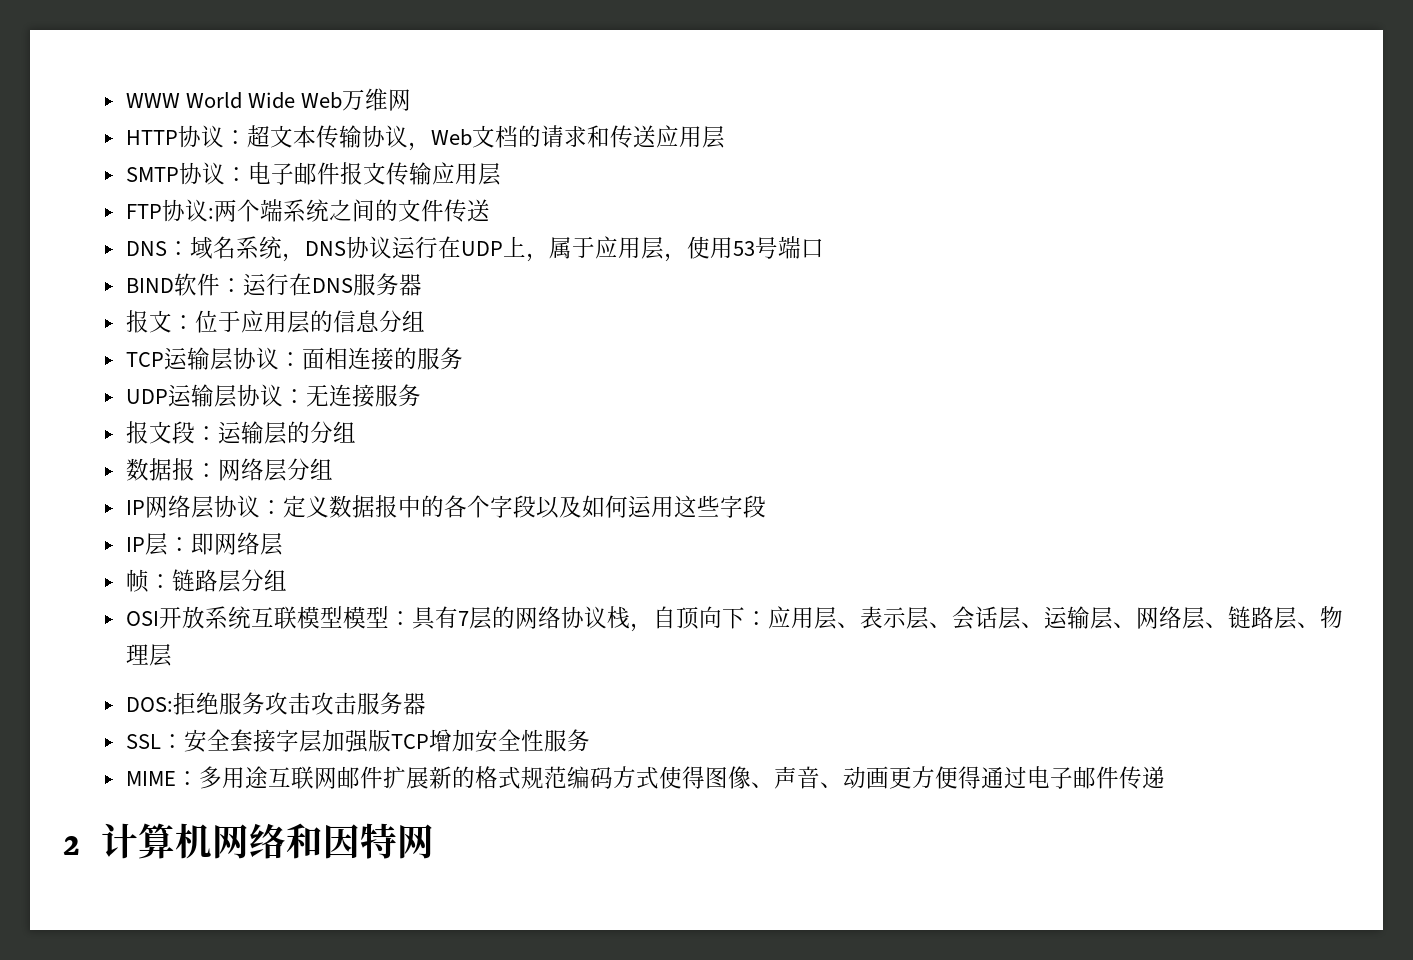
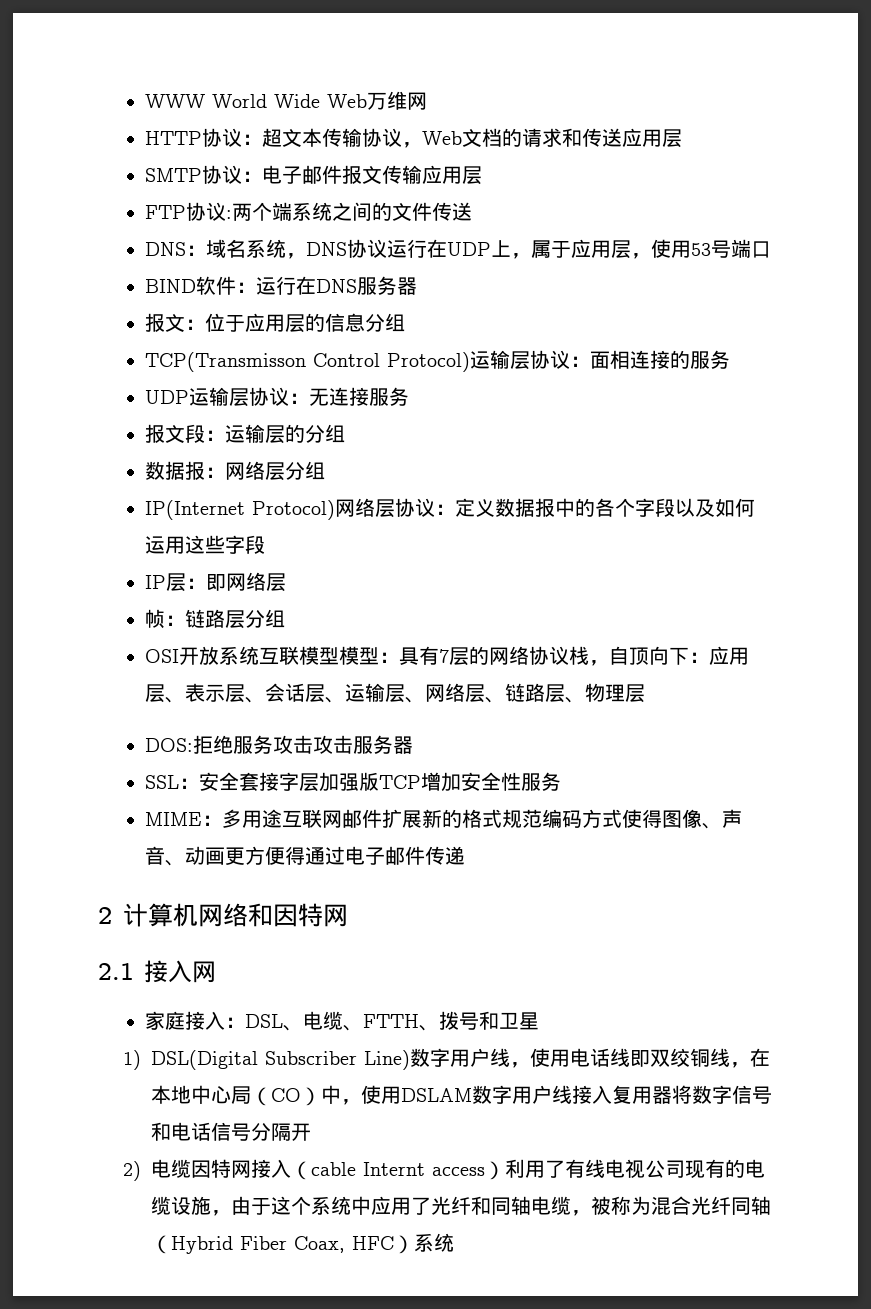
[125,352,164,367] TCP -> [144,352,470,372] TCP(Transmisson Control Protocol)
[125,500,145,515] IP -> [144,500,335,520] IP(Internet Protocol)
(434, 841) none -> [98,960,216,983] [144,1011,539,1031] [122,1048,770,1070] [150,1085,772,1106] [150,1122,311,1141] [122,1159,765,1181] [150,1196,771,1216] [150,1233,454,1254] // 2.1接入网 // 家庭接入：DSL、电缆、FTTH、拨号和卫星 // 1) DSL(Digital Subscriber Line)数字用户线，使用电话线即双绞铜线，在本地中心局（CO）中，使用DSLAM数字用户线接入复用器将数字信号和电话信号分隔开 // 2)电缆因特网接入（cable Internt access）利用了有线电视公司现有的电缆设施，由于这个系统中应用了光纤和同轴电缆，被称为混合光纤同轴（Hybrid Fiber Coax, HFC）系统

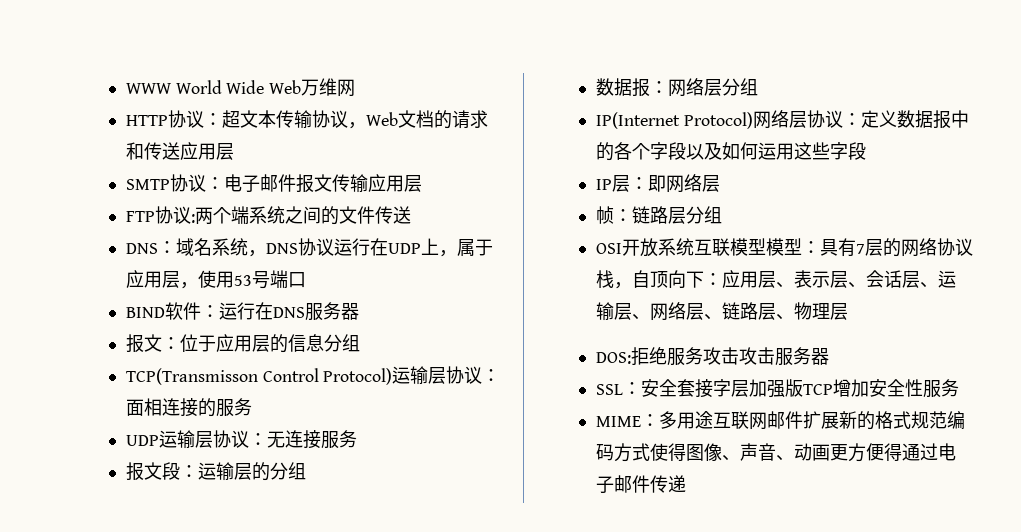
[98,903,348,927] [98,960,216,983] [144,1011,539,1031] [122,1048,770,1070] [150,1085,772,1106] [150,1122,311,1141] [122,1159,765,1181] [150,1196,771,1216] [150,1233,454,1254] // 2计算机网络和因特网 // 2.1接入网 // 家庭接入：DSL、电缆、FTTH、拨号和卫星 // 1) DSL(Digital Subscriber Line)数字用户线，使用电话线即双绞铜线，在本地中心局（CO）中，使用DSLAM数字用户线接入复用器将数字信号和电话信号分隔开 // 2)电缆因特网接入（cable Internt access）利用了有线电视公司现有的电缆设施，由于这个系统中应用了光纤和同轴电缆，被称为混合光纤同轴（Hybrid Fiber Coax, HFC）系统 -> (686, 484) none

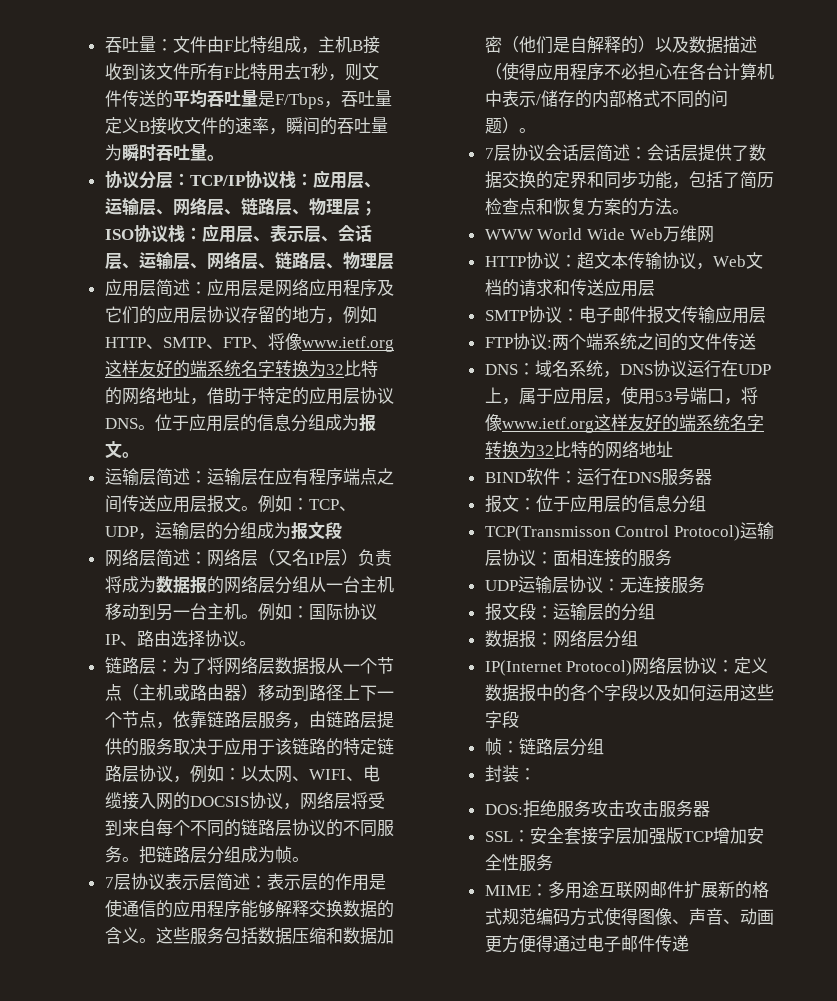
(125, 88) none -> [104,36,380,54] [104,63,379,81] [104,90,392,109] [104,117,388,135] [104,144,224,162] [104,170,381,189] [104,197,377,216] [104,224,372,243] [104,251,394,270] [104,279,394,297] [104,306,377,324] [104,333,394,352] [104,360,378,378] [104,387,394,405] [104,414,376,432] [104,441,139,459] [104,468,394,486] [104,495,356,513] [104,522,342,540] [104,549,392,567] [104,576,394,594] [104,603,377,621] [104,630,256,648] [104,657,394,675] [104,684,394,701] [104,711,394,729] [104,738,394,756] [104,765,380,783] [104,792,385,810] [104,819,394,837] [104,846,309,864] [104,873,386,891] [104,899,394,918] [104,927,394,945] [484,36,757,54] [484,62,774,81] [484,90,728,108] [484,117,536,134] [484,144,766,162] [484,171,774,189] [484,198,689,216] 吞吐量：文件由F比特组成，主机B接收到该文件所有F比特用去T秒，则文件传送的平均吞吐量是F/Tbps，吞吐量定义B接收文件的速率，瞬间的吞吐量为瞬时吞吐量。 // 协议分层：TCP/IP协议栈：应用层、运输层、网络层、链路层、物理层；ISO协议栈：应用层、表示层、会话层、运输层、网络层、链路层、物理层 // 应用层简述：应用层是网络应用程序及它们的应用层协议存留的地方，例如HTTP、SMTP、FTP、将像www.ietf.org这样友好的端系统名字转换为32比特的网络地址，借助于特定的应用层协议DNS。位于应用层的信息分组成为报文。 // 运输层简述：运输层在应有程序端点之间传送应用层报文。例如：TCP、UDP，运输层的分组成为报文段 // 网络层简述：网络层（又名IP层）负责将成为数据报的网络层分组从一台主机移动到另一台主机。例如：国际协议IP、路由选择协议。 // 链路层：为了将网络层数据报从一个节点（主机或路由器）移动到路径上下一个节点，依靠链路层服务，由链路层提供的服务取决于应用于该链路的特定链路层协议，例如：以太网、WIFI、电缆接入网的DOCSIS协议，网络层将受到来自每个不同的链路层协议的不同服务。把链路层分组成为帧。 // 7层协议表示层简述：表示层的作用是使通信的应用程序能够解释交换数据的含义。这些服务包括数据压缩和数据加密（他们是自解释的）以及数据描述（使得应用程序不必担心在各台计算机中表示/储存的内部格式不同的问题）。 // 7层协议会话层简述：会话层提供了数据交换的定界和同步功能，包括了简历检查点和恢复方案的方法。 //
(306, 280) none -> [723,387,758,405] [484,414,764,433] [484,441,673,459] ，将像www.ietf.org这样友好的端系统名字转换为32比特的网络地址
[595,174,720,193] // IP层：即网络层 -> (519, 719) none
[595,238,973,257] [595,270,956,289] [595,302,848,321] OSI开放系统互联模型模型：具有7层的网络协议栈，自顶向下：应用层、表示层、会话层、运输层、网络层、链路层、物理层 -> [484,765,536,782] 封装：

